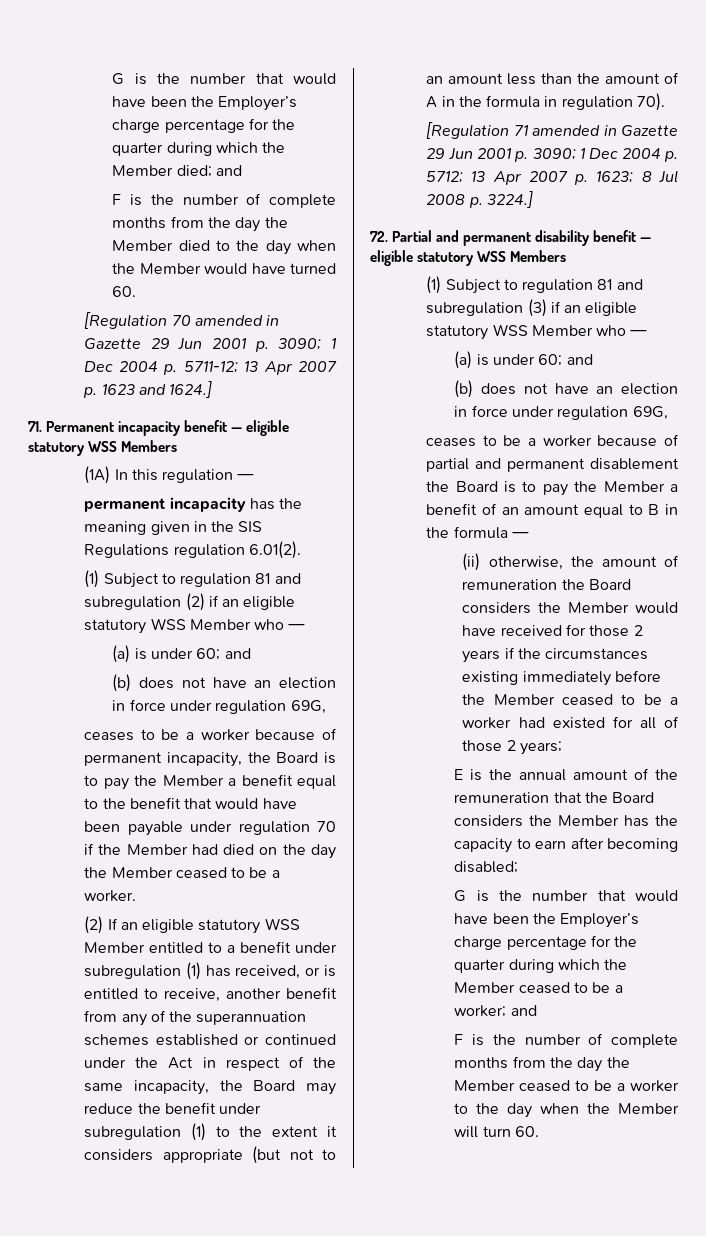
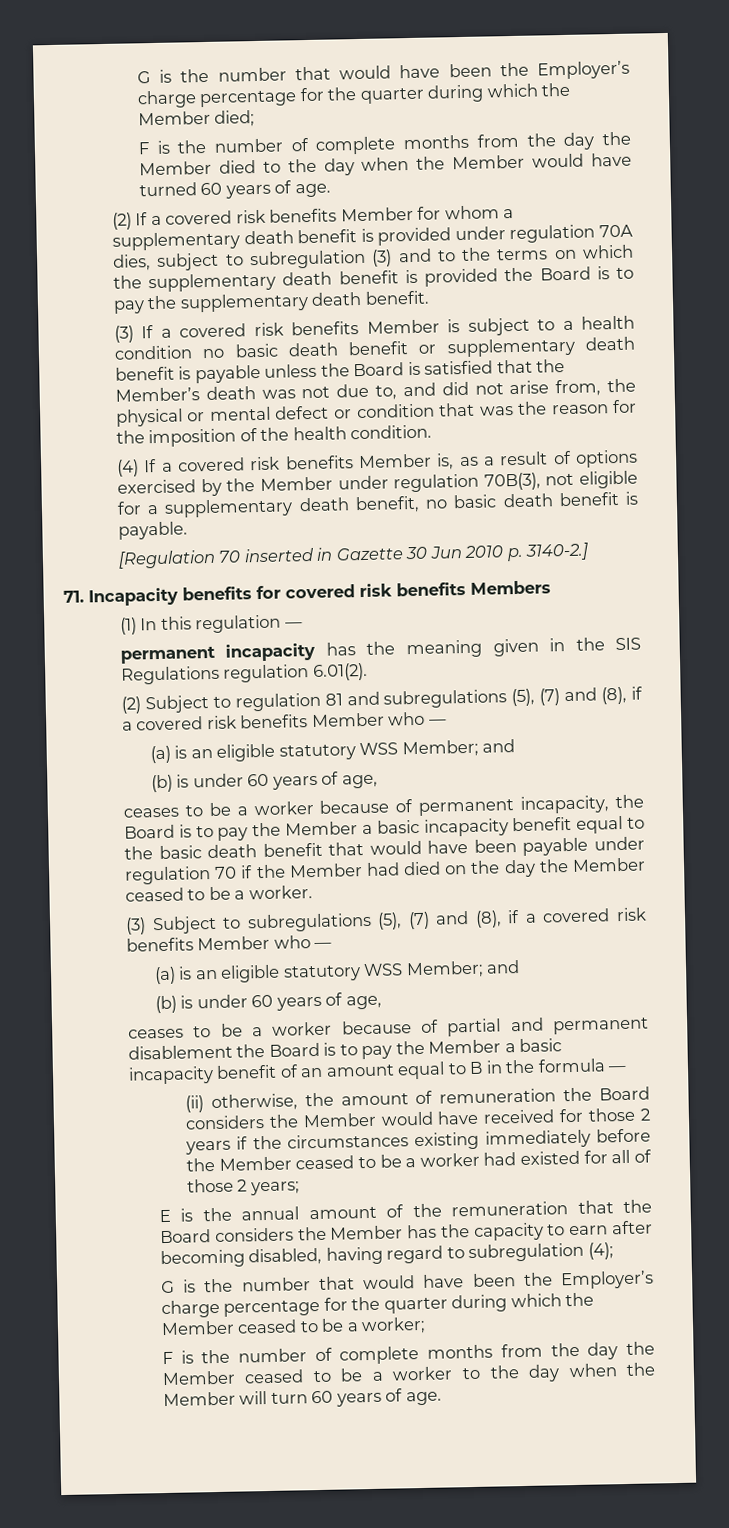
[215,165,242,176] and -> (256, 118) none
[112,286,137,297] 60. -> [200,180,331,199] [111,205,515,230] [111,224,634,251] [111,244,635,271] [112,266,634,293] [112,290,430,314] [113,315,635,343] [113,336,635,360] [114,359,566,384] [114,378,636,402] [115,399,638,427] [115,424,433,448] [116,449,638,477] [116,470,639,497] [116,491,638,518] [117,521,188,540] 60 years of age. // (2) If a covered risk benefits Member for whom a supplementary death benefit is provided under regulation 70A dies, subject to subregulation (3) and to the terms on which the supplementary death benefit is provided the Board is to pay the supplementary death benefit. // (3) If a covered risk benefits Member is subject to a health condition no basic death benefit or supplementary death benefit is payable unless the Board is satisfied that the Member’s death was not due to, and did not arise from, the physical or mental defect or condition that was the reason for the imposition of the health condition. // (4) If a covered risk benefits Member is, as a result of options exercised by the Member under regulation 70B(3), not eligible for a supplementary death benefit, no basic death benefit is payable.
[194,315,280,326] [84,338,337,352] [84,361,338,375] [83,381,213,398] [28,420,290,436] [28,440,178,456] [84,466,111,484] amended in Gazette 29 Jun 2001 p. 3090; 1 Dec 2004 p. 5711-12; 13 Apr 2007 p. 1623 and 1624.] // 71. Permanent incapacity benefit — eligible statutory WSS Members // (1A) -> [243,542,590,563] [63,580,551,607] [119,617,137,635] inserted in Gazette 30 Jun 2010 p. 3140-2.] // 71. Incapacity benefits for covered risk benefits Members // (1)
[84,570,301,588] [84,593,296,611] [84,618,306,634] [112,645,251,663] [112,674,336,692] [112,699,326,714] (1) Subject to regulation 81 and subregulation (2) if an eligible statutory WSS Member who — // (a) is under 60; and // (b) does not have an election in force under regulation 69G, -> [120,686,643,714] [121,711,447,731] [149,739,516,764] [150,771,378,793] (2) Subject to regulation 81 and subregulations (5), (7) and (8), if a covered risk benefits Member who — // (a) is an eligible statutory WSS Member; and // (b) is under 60 years of age,
(237, 782) none -> [376,818,509,837] basic incapacity
(126, 803) none -> [158,844,258,860] basic death
[84,916,300,934] [84,941,337,954] [84,962,336,980] [84,987,337,1002] [84,1010,307,1026] [84,1034,336,1046] [84,1056,336,1071] [84,1080,336,1095] [84,1102,262,1114] [84,1123,337,1141] [84,1146,336,1164] [426,72,679,85] [426,93,666,111] [426,122,678,139] [426,148,678,162] [426,170,678,185] [426,191,533,208] [370,230,652,246] [370,250,567,266] [426,276,643,294] [426,299,638,317] [426,324,648,340] [454,351,593,369] [454,380,678,398] [454,405,668,420] (2) If an eligible statutory WSS Member entitled to a benefit under subregulation (1) has received, or is entitled to receive, another benefit from any of the superannuation schemes established or continued under the Act in respect of the same incapacity, the Board may reduce the benefit under subregulation (1) to the extent it considers appropriate (but not to an amount less than the amount of A in the formula in regulation 70). // [Regulation 71 amended in Gazette 29 Jun 2001 p. 3090; 1 Dec 2004 p. 5712; 13 Apr 2007 p. 1623; 8 Jul 2008 p. 3224.] // 72. Partial and permanent disability benefit — eligible statutory WSS Members // (1) Subject to regulation 81 and subregulation (3) if an eligible statutory WSS Member who — // (a) is under 60; and // (b) does not have an election in force under regulation 69G, -> [124,907,648,935] [125,935,333,952] [153,960,521,985] [154,992,382,1014] (3) Subject to subregulations (5), (7) and (8), if a covered risk benefits Member who — // (a) is an eligible statutory WSS Member; and // (b) is under 60 years of age,
(678, 488) none -> [519,1038,563,1053] [127,1066,214,1085] basic incapacity
[454,861,519,873] disabled; -> [248,1242,614,1266] disabled, having regard to subregulation (4);
[510,1005,537,1016] and -> (427, 1325) none
[514,1126,539,1137] 60. -> [311,1388,442,1407] 60 years of age.

